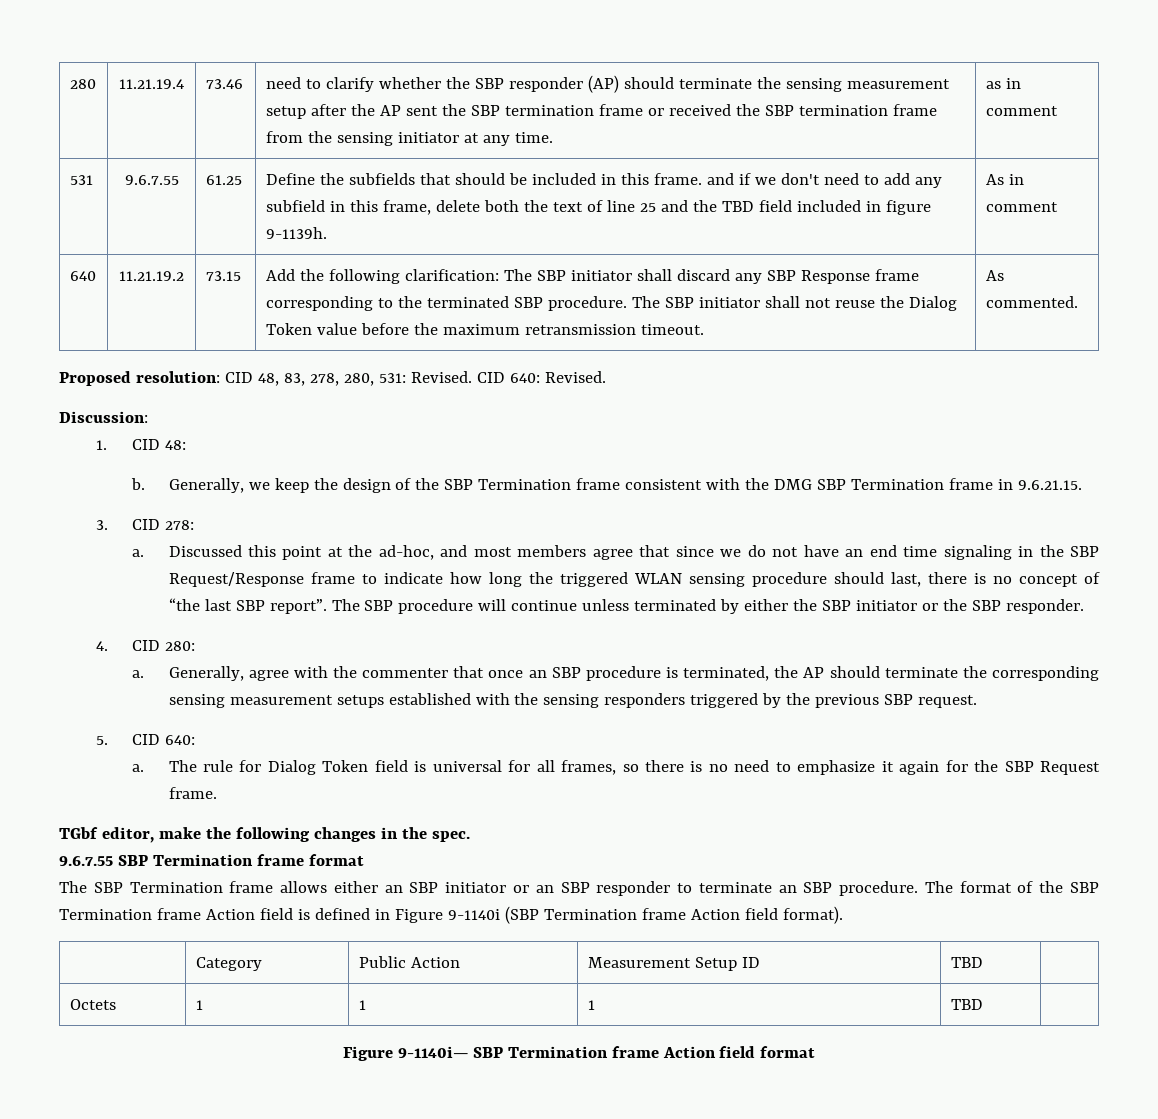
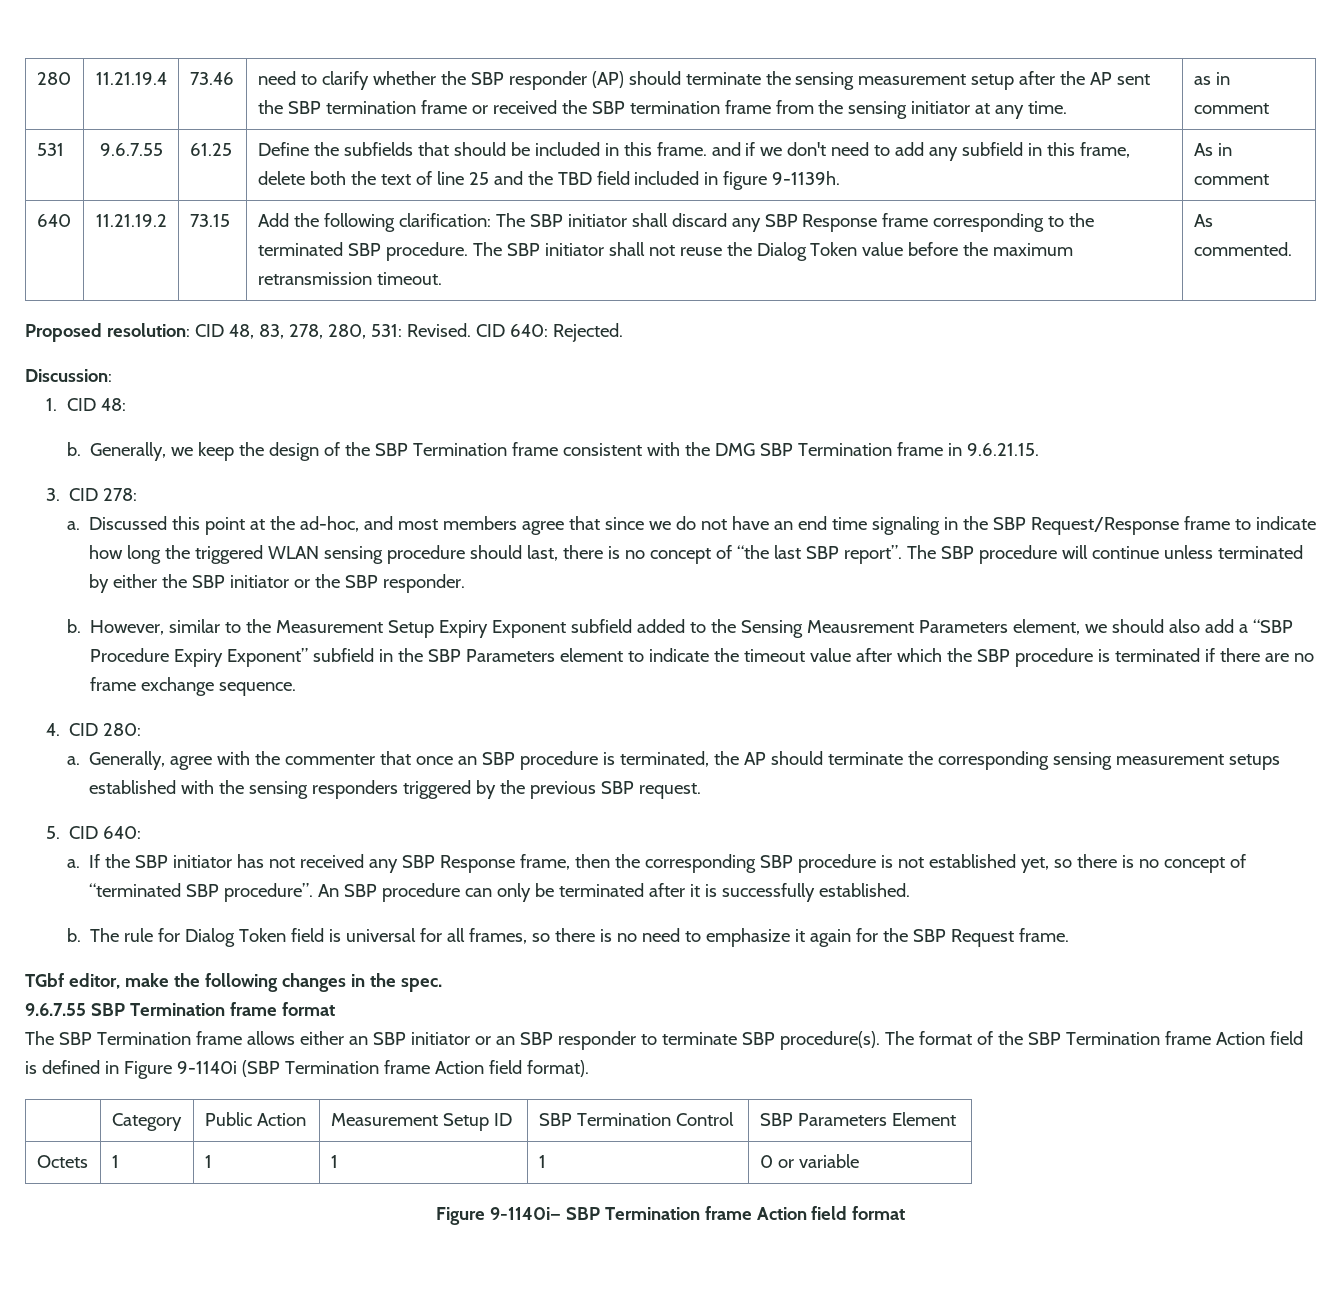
[544,371,606,383] Revised. -> [552,323,623,342] Rejected.
(1085, 606) none -> [66,619,1293,638] [90,648,1314,667] [90,677,297,696] // b. However, similar to the Measurement Setup Expiry Exponent subfield added to the Sensing Meausrement Parameters element, we should also add a “SBP Procedure Expiry Exponent” subfield in the SBP Parameters element to indicate the timeout value after which the SBP procedure is terminated if there are no frame exchange sequence.
(145, 768) none -> [89,854,1246,873] [89,883,910,902] [66,928,81,942] If the SBP initiator has not received any SBP Response frame, then the corresponding SBP procedure is not established yet, so there is no concept of “terminated SBP procedure”. An SBP procedure can only be terminated after it is successfully established. // b.
[778,881,919,896] an SBP procedure. -> [741,1031,880,1050] SBP procedure(s).
[950,957,983,968] TBD | -> [538,1112,734,1126] [759,1112,956,1126] SBP Termination Control | SBP Parameters Element
[950,999,983,1010] TBD | -> [538,1155,546,1168] [759,1154,859,1168] 1 | 0 or variable

